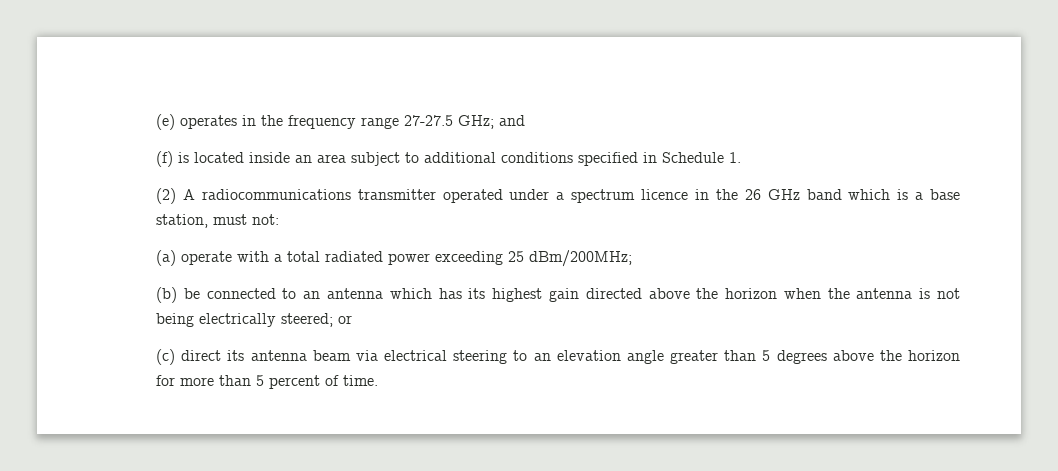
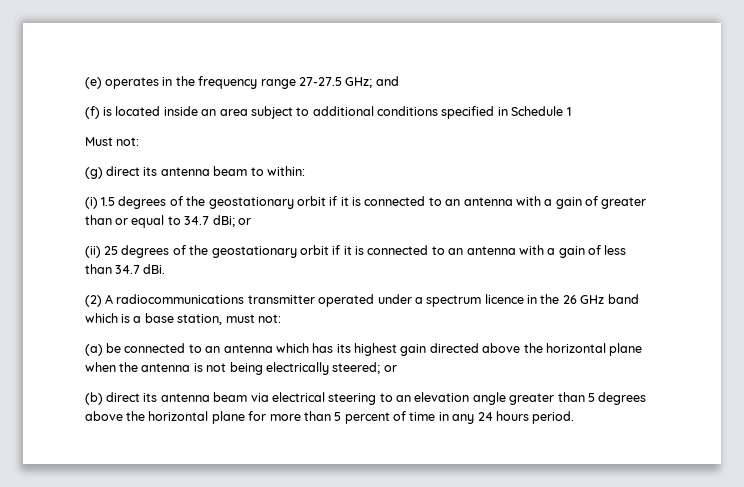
[729,152,742,163] 1. -> [566,107,571,116] [84,137,140,146] [84,166,305,179] [84,196,647,209] [84,215,251,228] [84,245,627,258] [84,264,166,274] 1 // Must not: // (g) direct its antenna beam to within: // (i) 1.5 degrees of the geostationary orbit if it is connected to an antenna with a gain of greater than or equal to 34.7 dBi; or // (ii) 25 degrees of the geostationary orbit if it is connected to an antenna with a gain of less than 34.7 dBi.
[181,250,633,267] [156,287,178,303] operate with a total radiated power exceeding 25 dBm/200MHz; // (b) -> (103, 350) none
[725,288,778,299] horizon -> [545,343,643,356] horizontal plane
[156,349,176,365] (c) -> [84,392,103,405] (b)
[908,350,961,361] horizon -> [148,411,245,424] horizontal plane
[343,375,379,386] time. -> [409,411,575,424] time in any 24 hours period.

